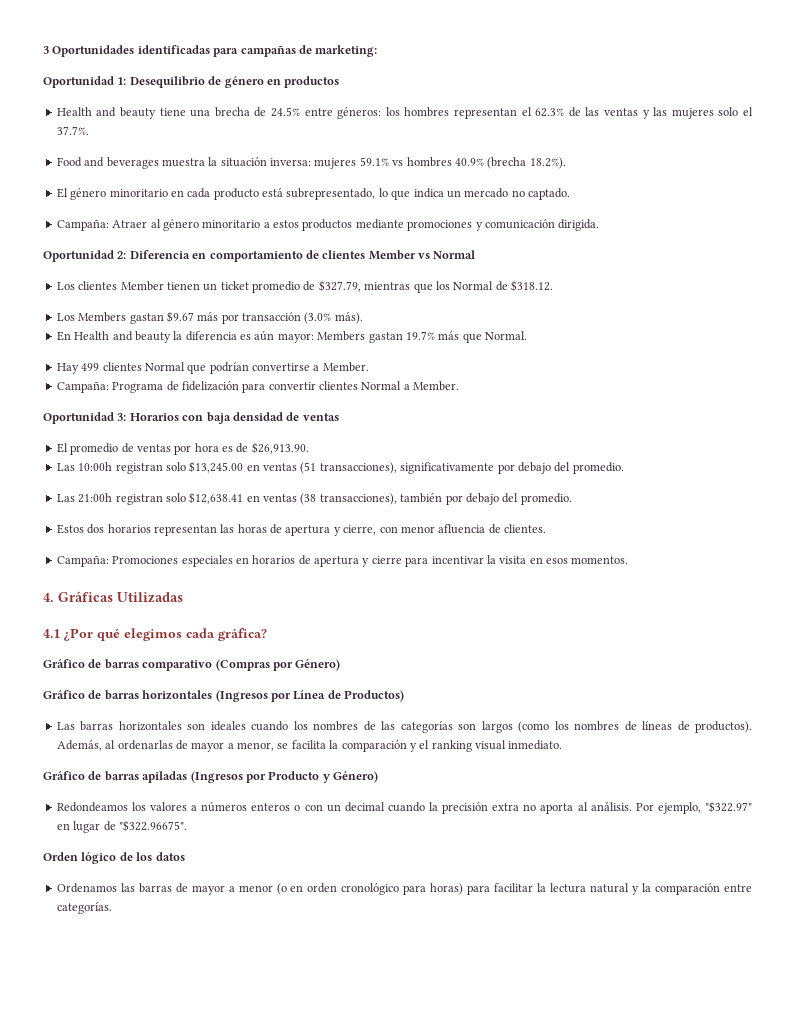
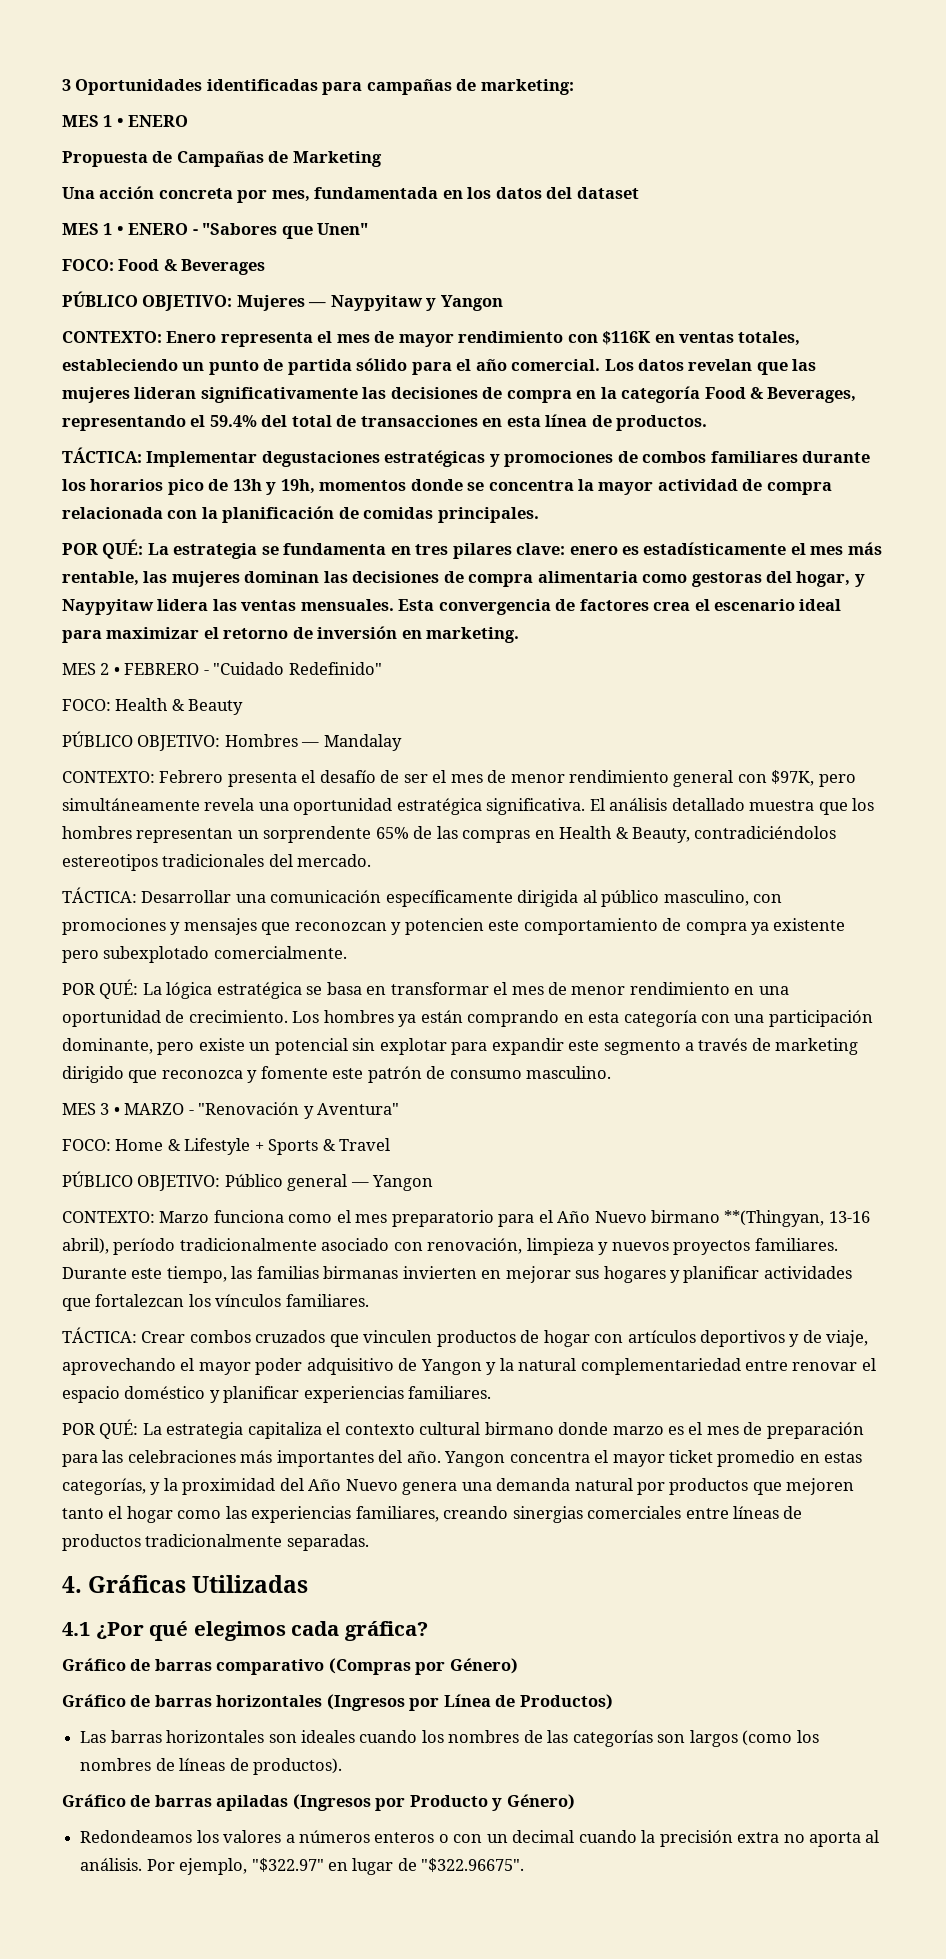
[43,76,340,88] [56,107,754,119] [56,126,89,135] [56,157,566,169] [56,188,570,200] [56,219,600,231] [43,250,476,262] [56,280,553,293] [56,311,363,324] [56,330,527,343] [56,362,369,374] [56,381,460,393] [43,412,339,424] [56,442,309,455] [56,461,624,474] [56,492,572,505] [56,524,546,536] [56,555,629,567] Oportunidad 1: Desequilibrio de género en productos // Health and beauty tiene una brecha de 24.5% entre géneros: los hombres representan el 62.3% de las ventas y las mujeres solo el 37.7%. // Food and beverages muestra la situación inversa: mujeres 59.1% vs hombres 40.9% (brecha 18.2%). // El género minoritario en cada producto está subrepresentado, lo que indica un mercado no captado. // Campaña: Atraer al género minoritario a estos productos mediante promociones y comunicación dirigida. // Oportunidad 2: Diferencia en comportamiento de clientes Member vs Normal // Los clientes Member tienen un ticket promedio de $327.79, mientras que los Normal de $318.12. // Los Members gastan $9.67 más por transacción (3.0% más). // En Health and beauty la diferencia es aún mayor: Members gastan 19.7% más que Normal. // Hay 499 clientes Normal que podrían convertirse a Member. // Campaña: Programa de fidelización para convertir clientes Normal a Member. // Oportunidad 3: Horarios con baja densidad de ventas // El promedio de ventas por hora es de $26,913.90. // Las 10:00h registran solo $13,245.00 en ventas (51 transacciones), significativamente por debajo del promedio. // Las 21:00h registran solo $12,638.41 en ventas (38 transacciones), también por debajo del promedio. // Estos dos horarios representan las horas de apertura y cierre, con menor afluencia de clientes. // Campaña: Promociones especiales en horarios de apertura y cierre para incentivar la visita en esos momentos. -> [62,115,189,127] [62,151,382,167] [62,186,639,203] [62,223,369,239] [62,259,266,275] [62,291,503,311] [62,331,801,347] [62,358,817,375] [62,386,857,403] [62,414,708,431] [62,447,871,467] [62,479,832,495] [62,506,539,523] [62,539,882,559] [62,571,865,587] [62,599,842,615] [62,626,520,643] [62,662,382,675] [62,698,244,715] [62,731,402,751] [62,770,856,787] [62,798,875,815] [62,826,837,843] [62,854,372,871] [62,887,783,907] [62,918,846,935] [62,946,347,963] [62,979,789,999] [62,1010,873,1027] [62,1038,859,1055] [62,1066,612,1083] [62,1102,400,1119] [62,1138,391,1155] [62,1171,434,1191] [62,1210,870,1227] [62,1238,838,1255] [62,1266,852,1283] [62,1294,369,1311] [62,1327,869,1347] [62,1358,876,1375] [62,1386,492,1403] [62,1419,864,1439] [62,1450,863,1467] [62,1478,855,1495] [62,1506,803,1523] [62,1534,369,1551] MES 1 • ENERO // Propuesta de Campañas de Marketing // Una acción concreta por mes, fundamentada en los datos del dataset // MES 1 • ENERO - "Sabores que Unen" // FOCO: Food & Beverages // PÚBLICO OBJETIVO: Mujeres — Naypyitaw y Yangon // CONTEXTO: Enero representa el mes de mayor rendimiento con $116K en ventas totales, estableciendo un punto de partida sólido para el año comercial. Los datos revelan que las mujeres lideran significativamente las decisiones de compra en la categoría Food & Beverages, representando el 59.4% del total de transacciones en esta línea de productos. // TÁCTICA: Implementar degustaciones estratégicas y promociones de combos familiares durante los horarios pico de 13h y 19h, momentos donde se concentra la mayor actividad de compra relacionada con la planificación de comidas principales. // POR QUÉ: La estrategia se fundamenta en tres pilares clave: enero es estadísticamente el mes más rentable, las mujeres dominan las decisiones de compra alimentaria como gestoras del hogar, y Naypyitaw lidera las ventas mensuales. Esta convergencia de factores crea el escenario ideal para maximizar el retorno de inversión en marketing. // MES 2 • FEBRERO - "Cuidado Redefinido" // FOCO: Health & Beauty // PÚBLICO OBJETIVO: Hombres — Mandalay // CONTEXTO: Febrero presenta el desafío de ser el mes de menor rendimiento general con $97K, pero simultáneamente revela una oportunidad estratégica significativa. El análisis detallado muestra que los hombres representan un sorprendente 65% de las compras en Health & Beauty, contradiciéndolos estereotipos tradicionales del mercado. // TÁCTICA: Desarrollar una comunicación específicamente dirigida al público masculino, con promociones y mensajes que reconozcan y potencien este comportamiento de compra ya existente pero subexplotado comercialmente. // POR QUÉ: La lógica estratégica se basa en transformar el mes de menor rendimiento en una oportunidad de crecimiento. Los hombres ya están comprando en esta categoría con una participación dominante, pero existe un potencial sin explotar para expandir este segmento a través de marketing dirigido que reconozca y fomente este patrón de consumo masculino. // MES 3 • MARZO - "Renovación y Aventura" // FOCO: Home & Lifestyle + Sports & Travel // PÚBLICO OBJETIVO: Público general — Yangon // CONTEXTO: Marzo funciona como el mes preparatorio para el Año Nuevo birmano **(Thingyan, 13-16 abril), período tradicionalmente asociado con renovación, limpieza y nuevos proyectos familiares. Durante este tiempo, las familias birmanas invierten en mejorar sus hogares y planificar actividades que fortalezcan los vínculos familiares. // TÁCTICA: Crear combos cruzados que vinculen productos de hogar con artículos deportivos y de viaje, aprovechando el mayor poder adquisitivo de Yangon y la natural complementariedad entre renovar el espacio doméstico y planificar experiencias familiares. // POR QUÉ: La estrategia capitaliza el contexto cultural birmano donde marzo es el mes de preparación para las celebraciones más importantes del año. Yangon concentra el mayor ticket promedio en estas categorías, y la proximidad del Año Nuevo genera una demanda natural por productos que mejoren tanto el hogar como las experiencias familiares, creando sinergias comerciales entre líneas de productos tradicionalmente separadas.
[56,740,563,752] Además, al ordenarlas de mayor a menor, se facilita la comparación y el ranking visual inmediato. -> (342, 1766) none
[43,852,185,864] [56,883,752,895] [56,902,112,914] // Orden lógico de los datos // Ordenamos las barras de mayor a menor (o en orden cronológico para horas) para facilitar la lectura natural y la comparación entre categorías. -> (525, 1865) none

